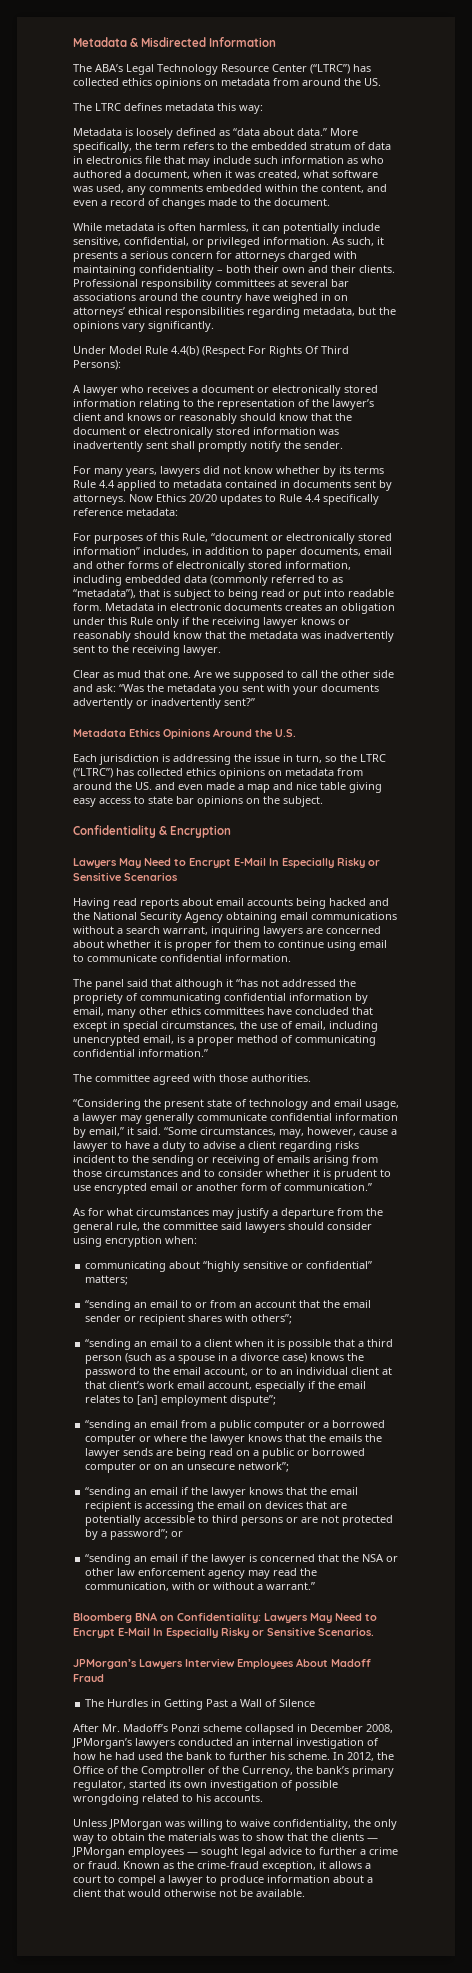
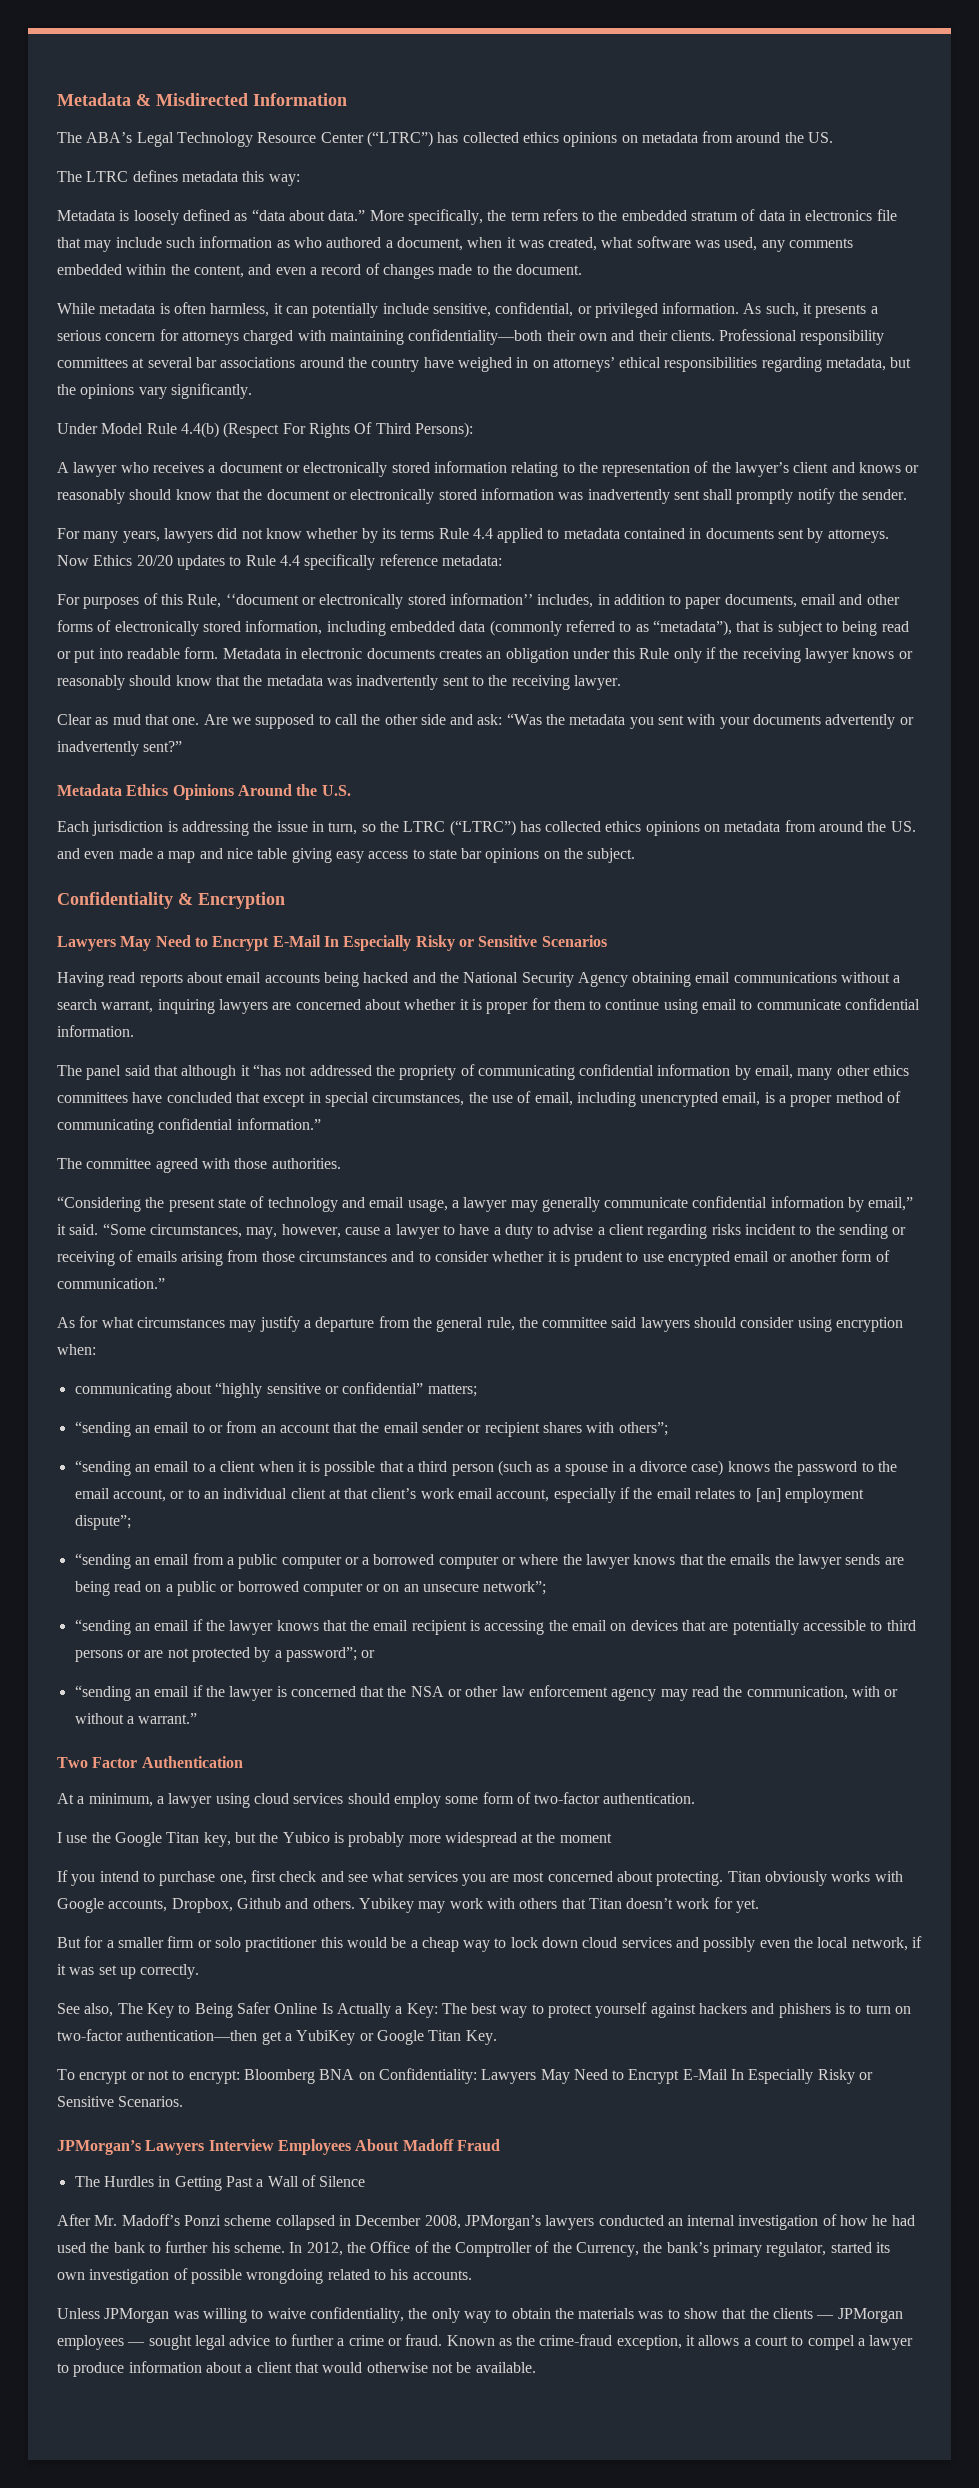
[139,265,251,276] confidentiality – both -> [408,329,543,345] confidentiality—both
(316, 1586) none -> [57,1756,243,1768] [57,1792,696,1808] [57,1832,612,1847] [57,1870,903,1886] [57,1897,760,1913] [57,1936,923,1952] [57,1964,200,1979] [57,2002,912,2018] [57,2029,497,2045] [57,2069,240,2084] Two Factor Authentication // At a minimum, a lawyer using cloud services should employ some form of two-factor authentication. // I use the Google Titan key, but the Yubico is probably more widespread at the moment // If you intend to purchase one, first check and see what services you are most concerned about protecting. Titan obviously works with Google accounts, Dropbox, Github and others. Yubikey may work with others that Titan doesn’t work for yet. // But for a smaller firm or solo practitioner this would be a cheap way to lock down cloud services and possibly even the local network, if it was set up correctly. // See also, The Key to Being Safer Online Is Actually a Key: The best way to protect yourself against hackers and phishers is to turn on two-factor authentication—then get a YubiKey or Google Titan Key. // To encrypt or not to encrypt:

